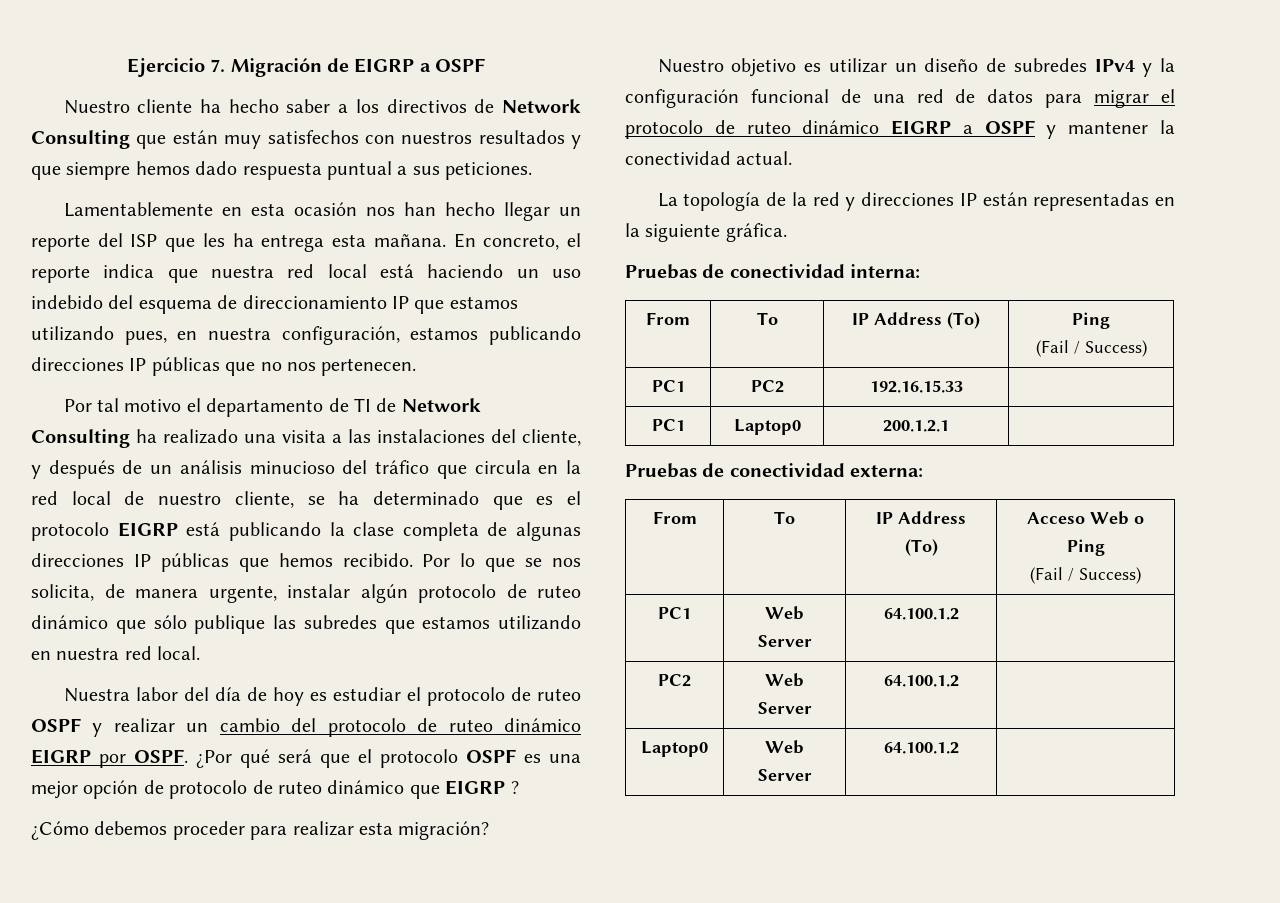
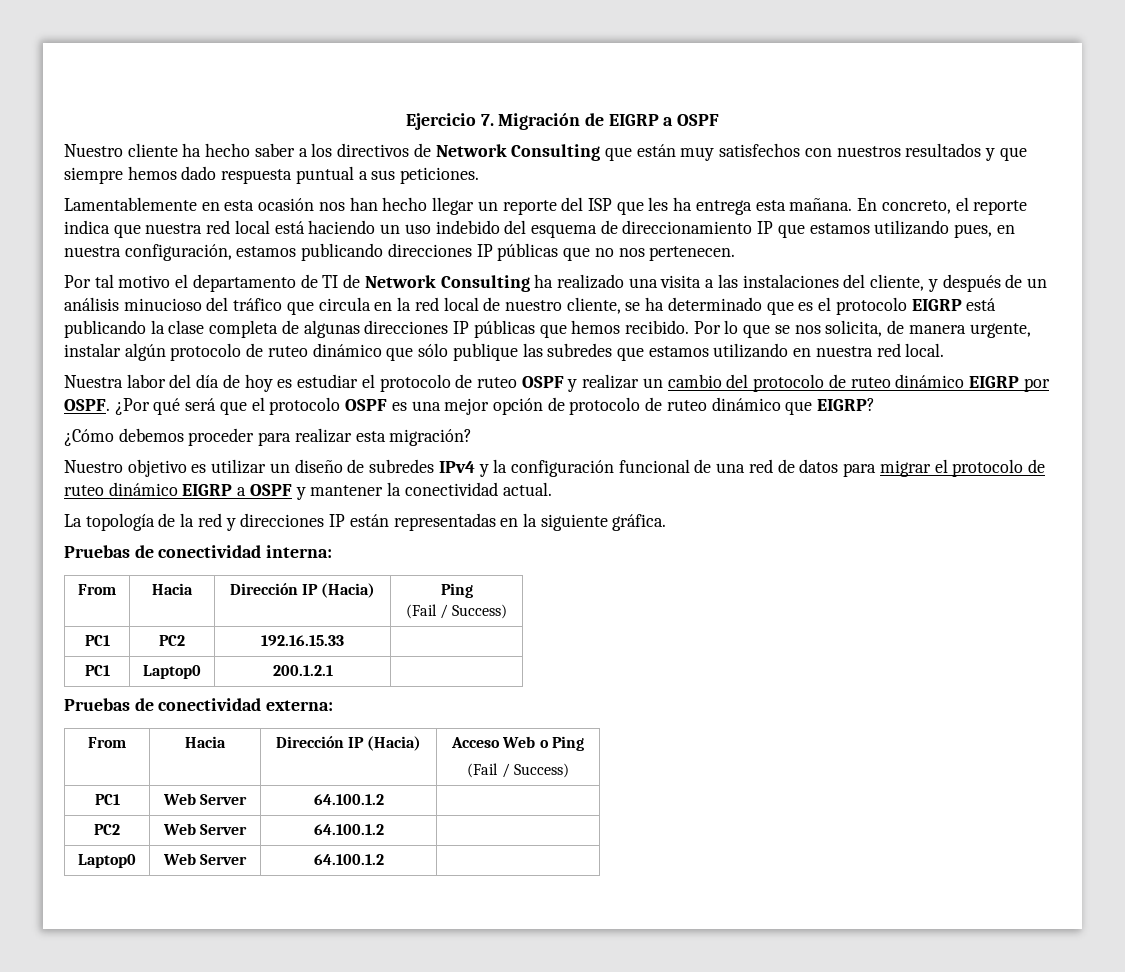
[445,780,519,795] EIGRP ? -> [817,398,876,411] EIGRP?
[756,312,778,325] [852,312,980,329] To | IP Address (To) -> [152,583,193,595] [229,583,376,598] Hacia | Dirección IP (Hacia)
[774,511,795,524] [876,511,966,524] [904,539,938,556] To | IP Address (To) -> [185,736,226,748] [275,736,422,751] Hacia | Dirección IP (Hacia)

